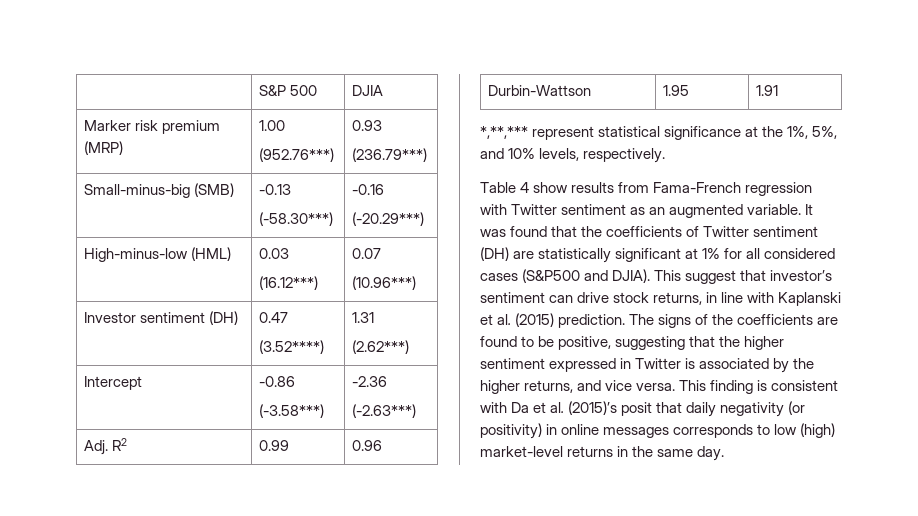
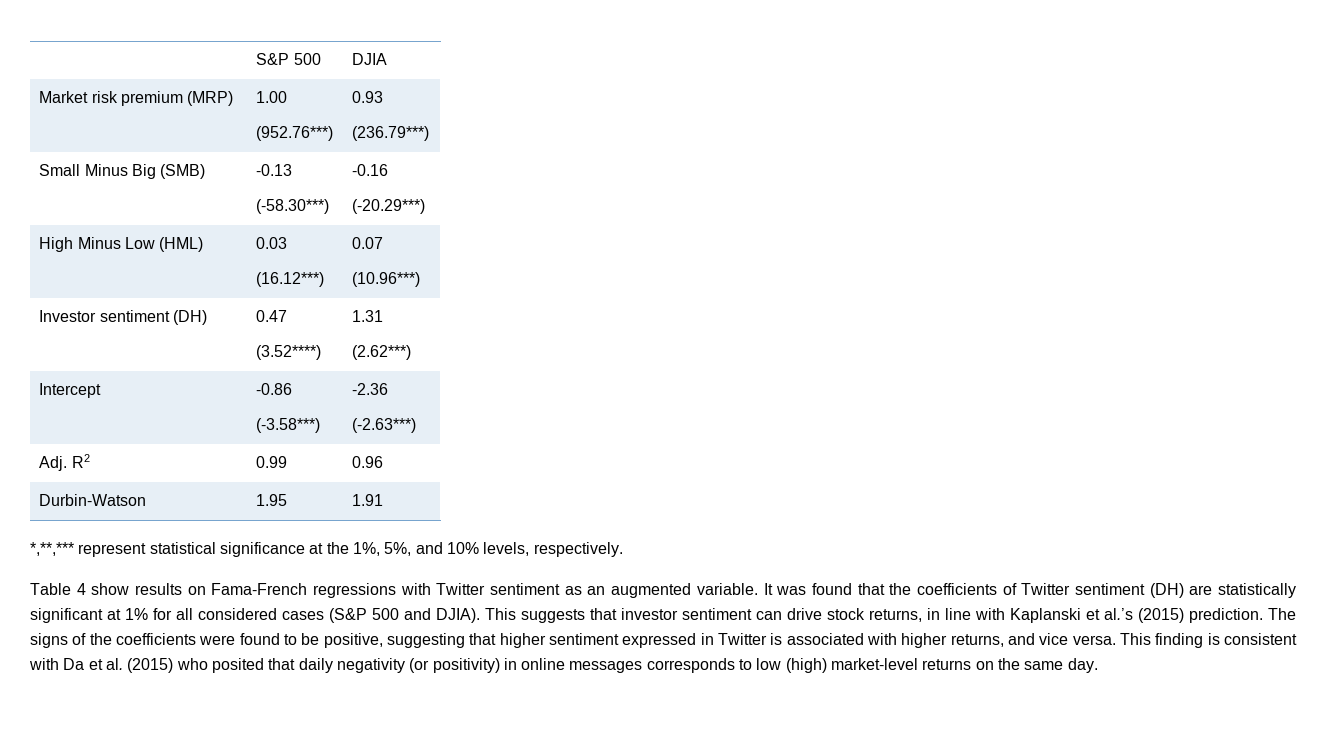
[84,120,132,131] Marker -> [39,91,89,103] Market
[84,184,191,198] Small-minus-big -> [39,164,156,179] Small Minus Big
[84,248,189,262] High-minus-low -> [39,237,155,252] High Minus Low
[488,85,592,96] Durbin-Wattson -> [39,494,147,506] Durbin-Watson
[618,182,813,196] from Fama-French regression -> [187,583,397,598] on Fama-French regressions
[522,269,581,283] (S&P500 -> [329,608,399,623] (S&P 500
[685,270,833,284] suggest that investor’s -> [521,608,678,623] suggests that investor
[497,314,512,325] al. -> [1104,608,1133,620] al.’s
[817,317,839,325] are -> [199,635,236,645] were
[719,336,741,347] the -> (497, 639) none
[773,358,815,373] by the -> [867,633,898,645] with
[568,401,653,416] (2015)’s posit -> [127,658,264,673] (2015) who posited
[617,446,629,457] in -> [975,661,994,670] on

